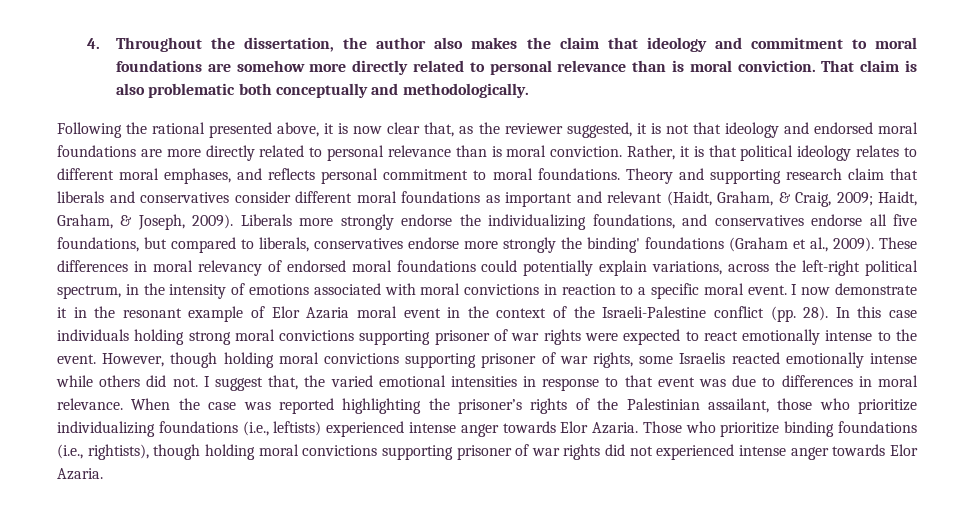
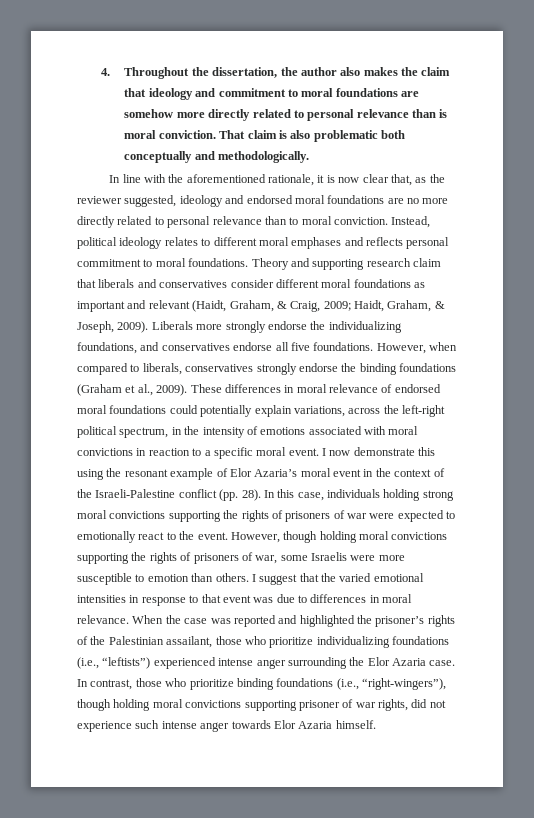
[57,122,320,138] Following the rational presented above, -> [109,174,315,186] In line with the aforementioned rationale,
[636,122,721,134] it is not that -> (177, 201) none
[166,145,737,161] more directly related to personal relevance than is moral conviction. Rather, it is that -> [407,198,449,204] [77,216,431,228] no more directly related to personal relevance than to moral conviction. Instead,
[164,168,232,184] emphases, -> [291,237,342,249] emphases
[57,237,167,252] foundations, but -> [313,342,457,354] foundations. However, when
[408,237,640,253] endorse more strongly the binding' -> [256,363,397,375] strongly endorse the binding
[197,260,262,276] relevancy -> [329,384,378,393] relevance
[57,307,87,318] it in -> [418,447,436,456] [77,469,104,480] this using
[306,307,350,319] Azaria -> [254,469,298,477] Azaria’s
[888,310,917,318] case -> [297,492,324,501] case,
[434,329,581,345] prisoner of war rights -> [223,510,367,522] the rights of prisoners of war
[703,329,873,345] react emotionally intense -> [77,531,165,543] emotionally react
[481,352,918,368] [56,375,198,387] prisoner of war rights, some Israelis reacted emotionally intense while others did not. -> [131,552,405,564] [77,573,249,585] the rights of prisoners of war, some Israelis were more susceptible to emotion than others.
[268,375,299,390] that, -> [299,573,319,582] that
[342,398,422,414] highlighting -> [278,615,355,627] and highlighted
[273,421,682,437] leftists) experienced intense anger towards Elor Azaria. Those -> [102,657,456,669] [77,678,162,690] “leftists”) experienced intense anger surrounding the Elor Azaria case. In contrast, those
[87,444,601,460] rightists), though holding moral convictions supporting prisoner of war rights -> [362,678,446,690] [77,699,408,711] “right-wingers”), though holding moral convictions supporting prisoner of war rights,
[656,444,918,460] [57,468,103,480] experienced intense anger towards Elor Azaria. -> [77,720,376,732] experience such intense anger towards Elor Azaria himself.

